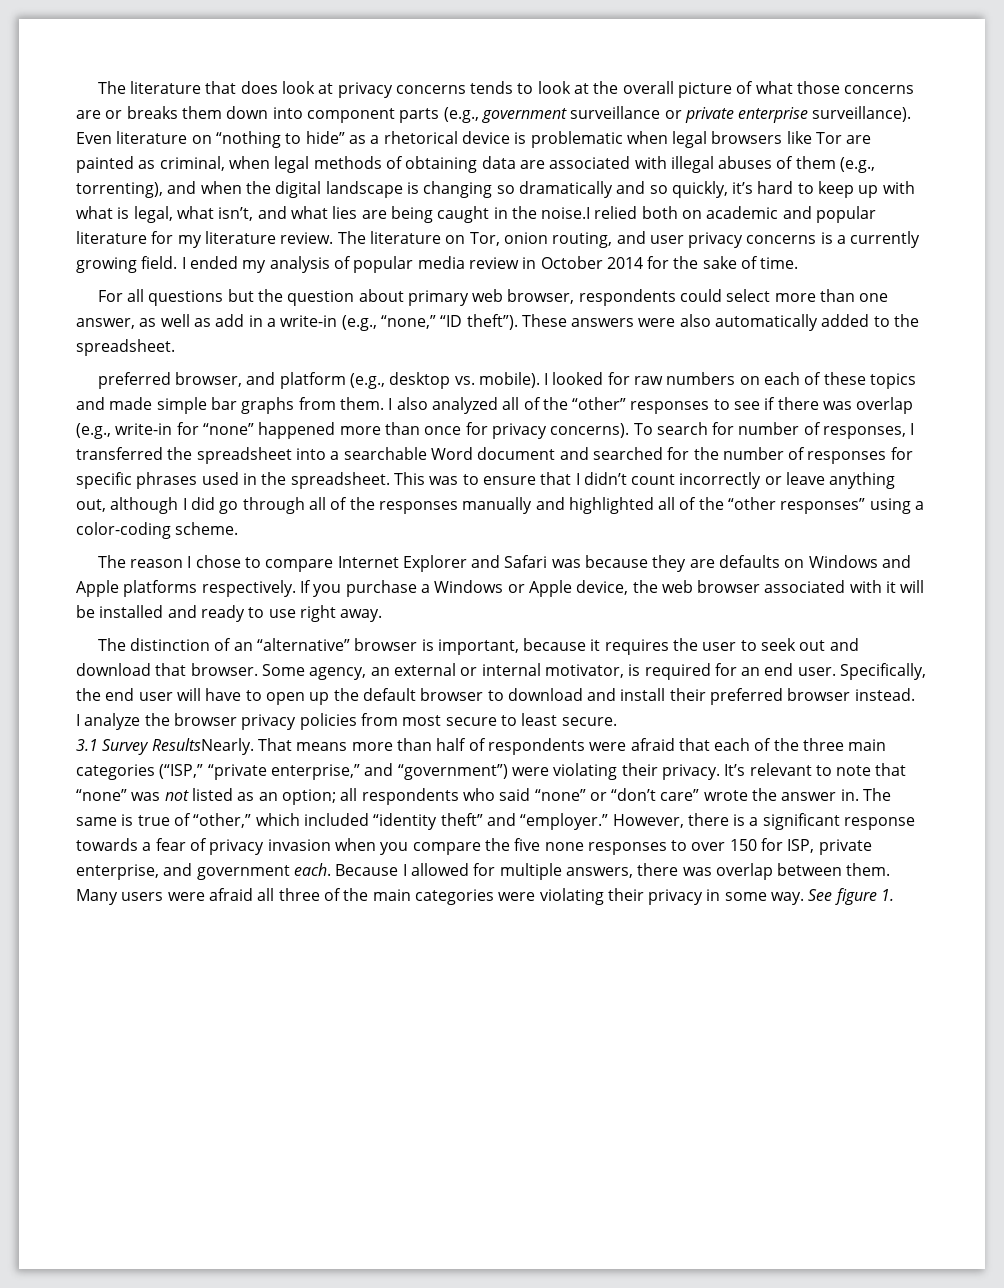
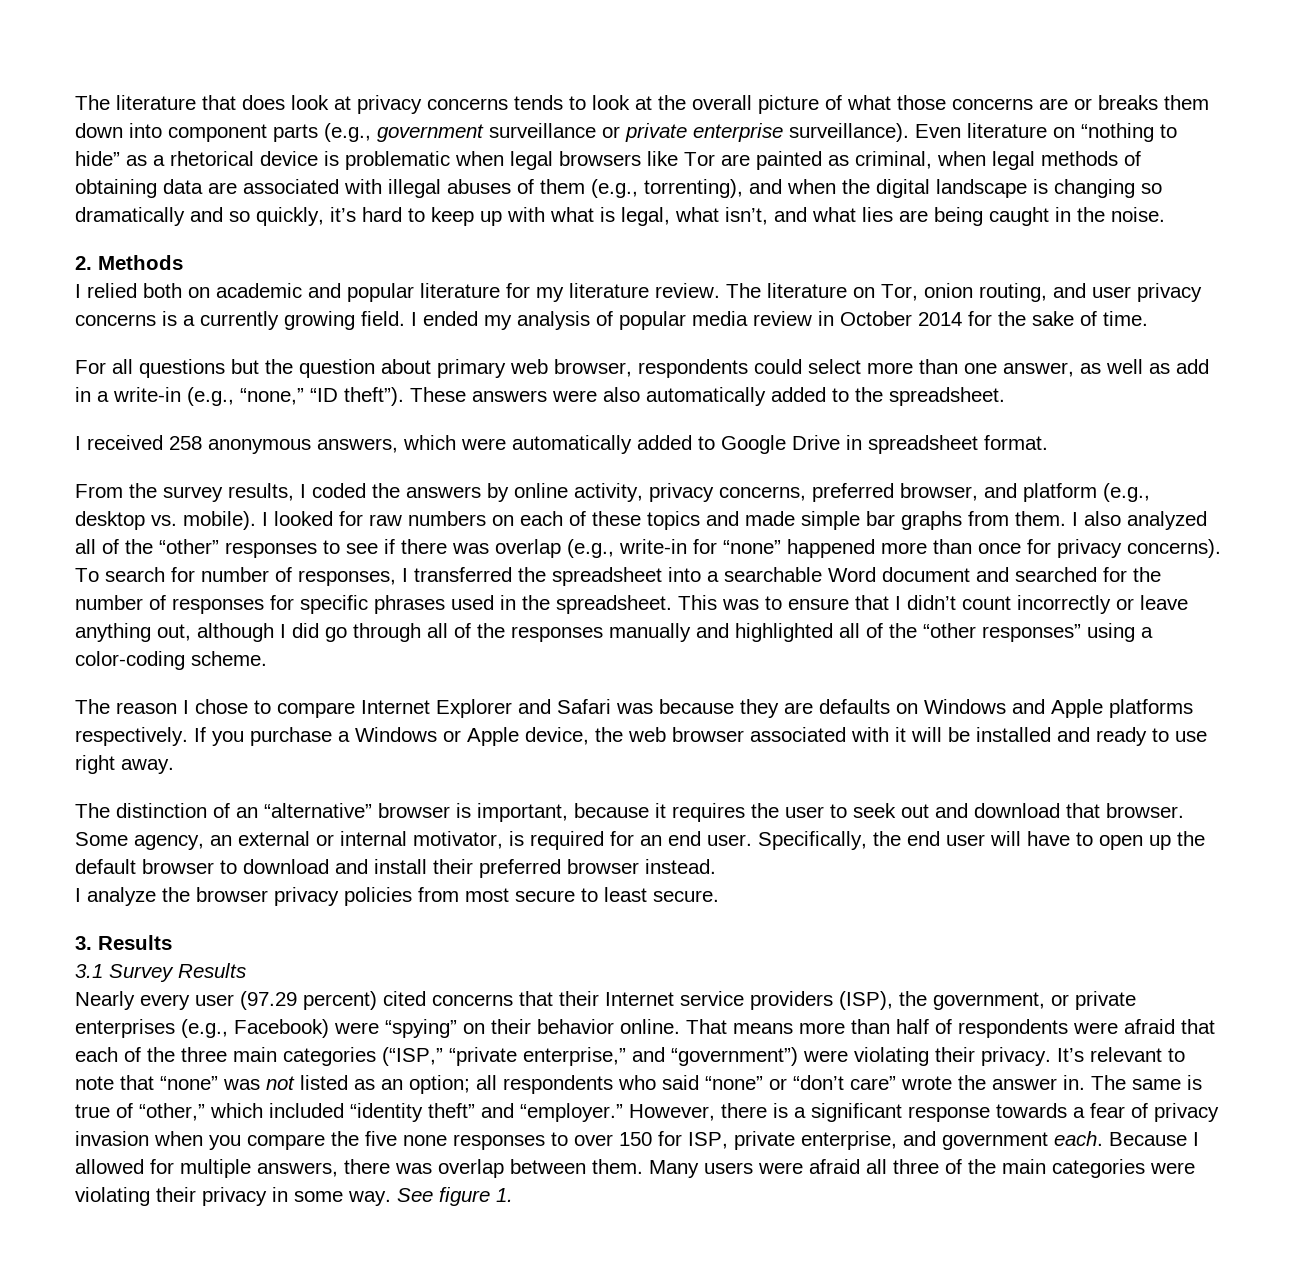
[541,207,591,219] noise.I -> [1111,207,1165,222] [75,255,183,270] [75,284,81,298] noise. // 2. Methods // I
(175, 347) none -> [75,435,1048,454] [75,483,806,502] I received 258 anonymous answers, which were automatically added to Google Drive in spreadsheet format. // From the survey results, I coded the answers by online activity, privacy concerns,
(617, 721) none -> [75,935,172,950] // 3. Results
[151,738,254,755] ResultsNearly. -> [178,963,246,978] [75,991,1136,1010] [75,1019,680,1038] Results // Nearly every user (97.29 percent) cited concerns that their Internet service providers (ISP), the government, or private enterprises (e.g., Facebook) were “spying” on their behavior online.

